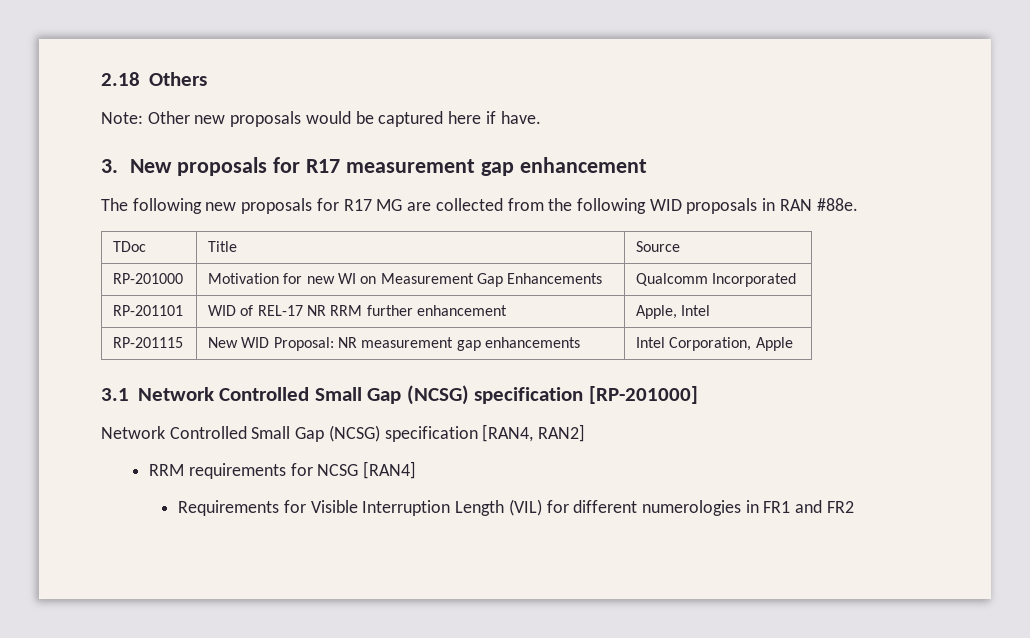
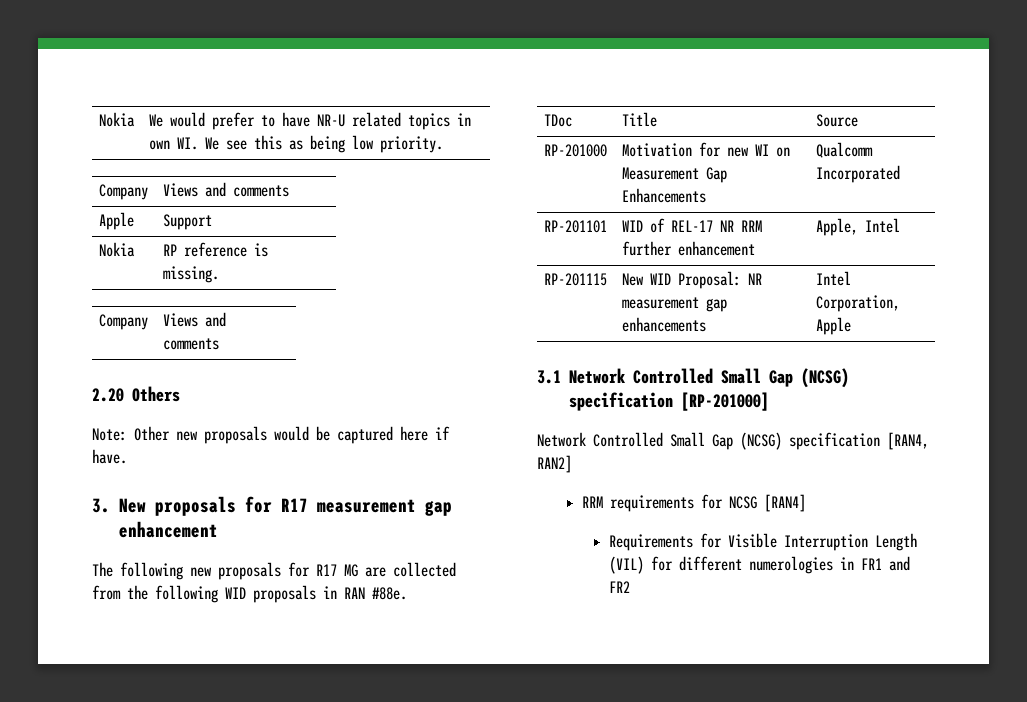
[101,72,140,86] 2.18 -> [99,112,136,127] [149,112,472,130] [149,135,444,153] [99,184,149,200] [163,182,290,197] [99,212,135,230] [163,214,213,230] [99,242,136,257] [163,242,269,257] [163,266,220,283] [99,314,149,330] [163,312,227,327] [163,338,220,350] [92,388,124,402] Nokia | We would prefer to have NR-U related topics in own WI. We see this as being low priority. // Company | Views and comments // Apple | Support // Nokia | RP reference is missing. // Company | Views and comments // 2.20

